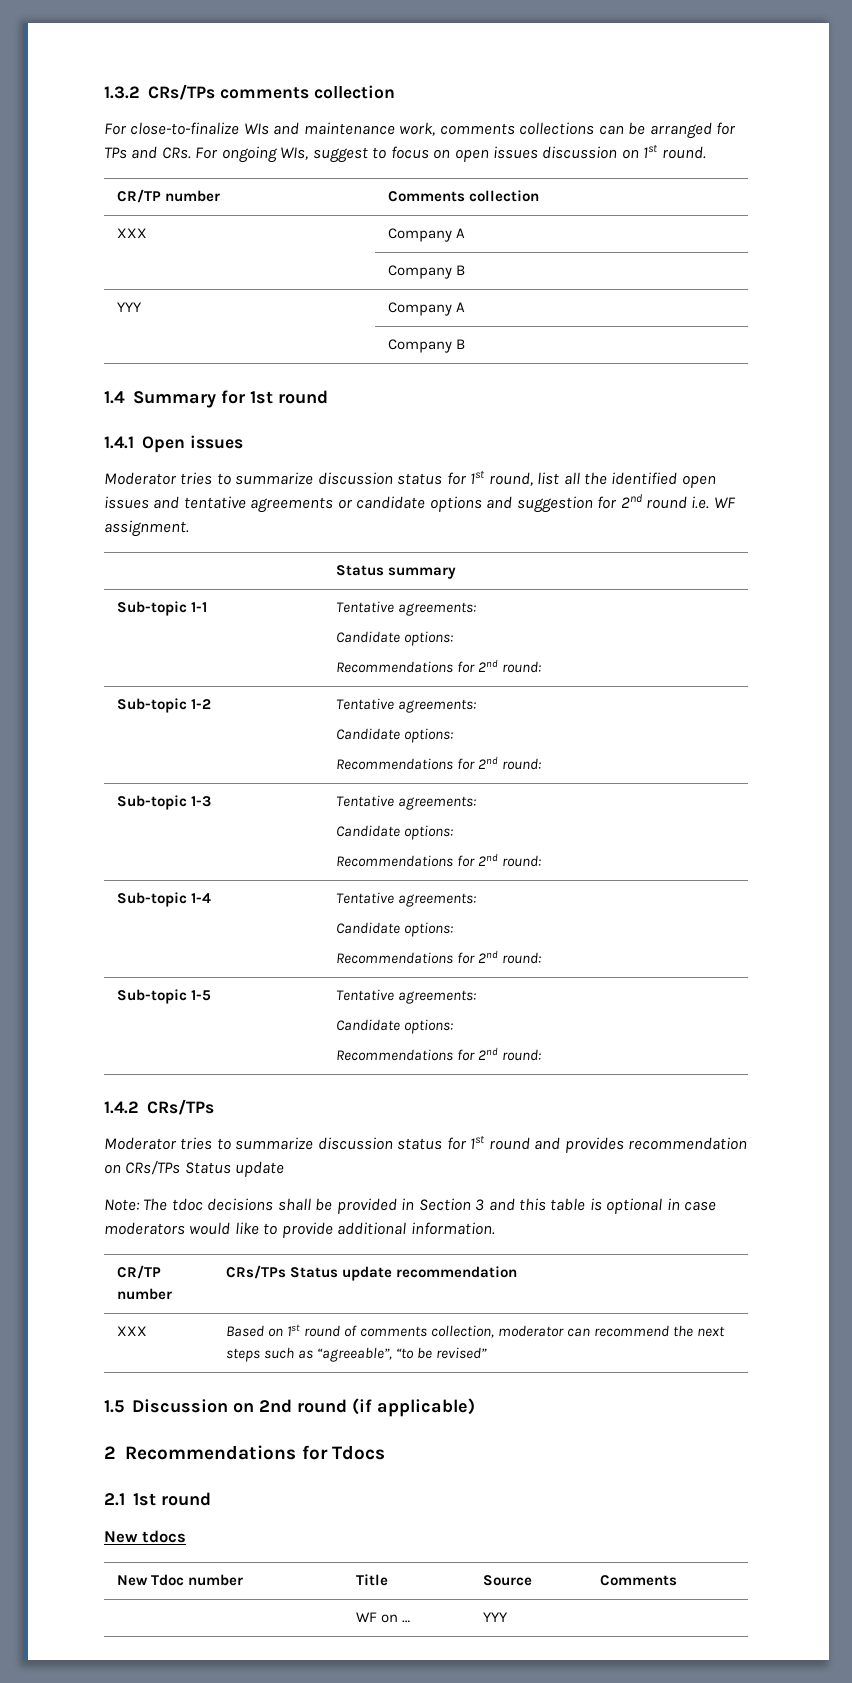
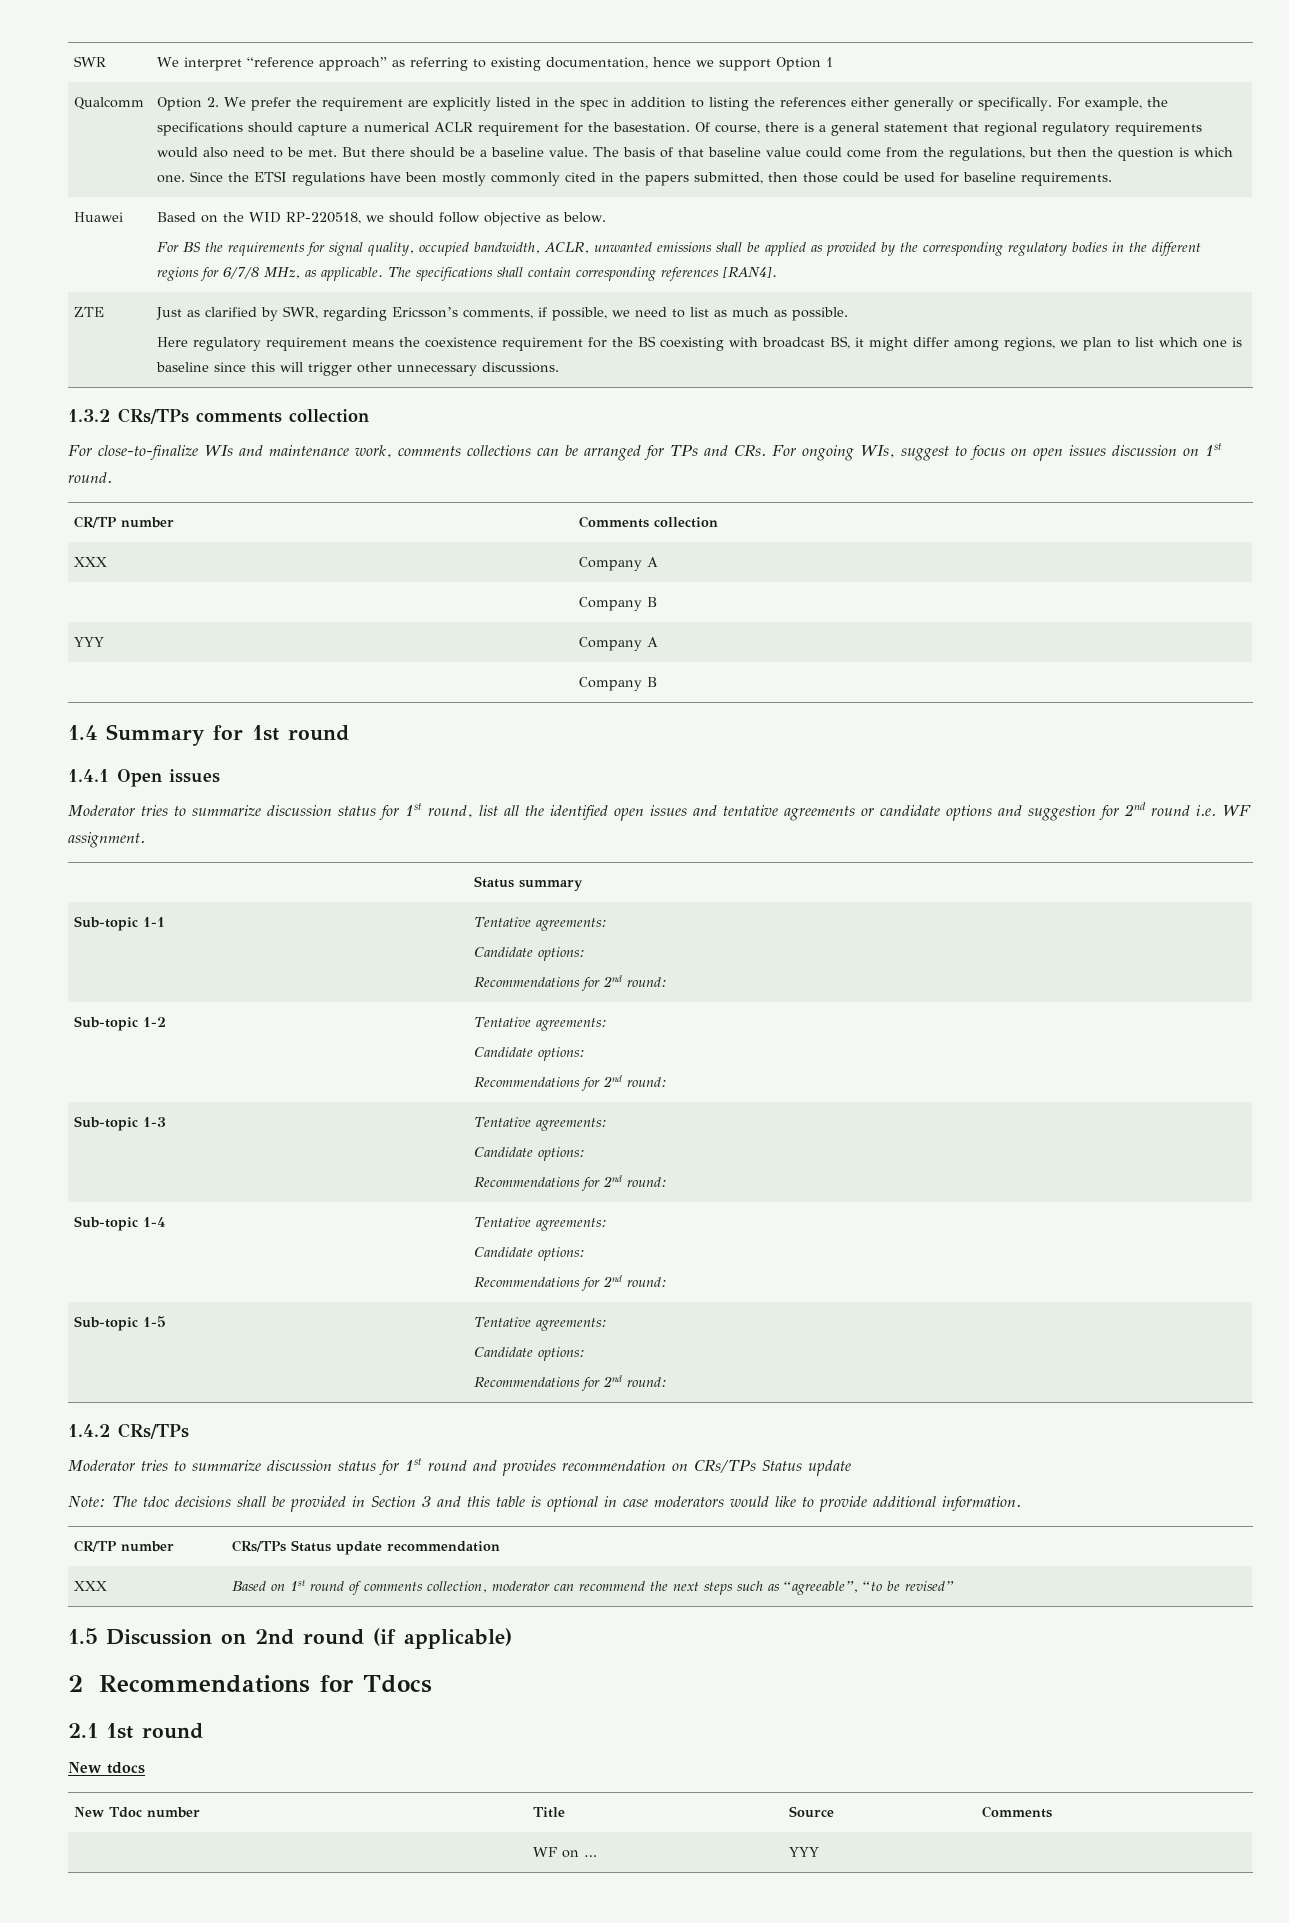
(104, 92) none -> [74,56,107,67] [157,57,834,71] [74,97,145,110] [157,97,1169,111] [157,122,1203,136] [157,147,1234,161] [157,171,1113,186] [74,212,124,222] [157,212,607,226] [157,242,1202,256] [157,267,778,281] [74,307,105,317] [156,306,849,321] [157,336,1243,351] [156,362,560,376] SWR | We interpret “reference approach” as referring to existing documentation, hence we support Option 1 // Qualcomm | Option 2. We prefer the requirement are explicitly listed in the spec in addition to listing the references either generally or specifically. For example, the specifications should capture a numerical ACLR requirement for the basestation. Of course, there is a general statement that regional regulatory requirements would also need to be met. But there should be a baseline value. The basis of that baseline value could come from the regulations, but then the question is which one. Since the ETSI regulations have been mostly commonly cited in the papers submitted, then those could be used for baseline requirements. // Huawei | Based on the WID RP-220518, we should follow objective as below. // For BS the requirements for signal quality, occupied bandwidth, ACLR, unwanted emissions shall be applied as provided by the corresponding regulatory bodies in the different regions for 6/7/8 MHz, as applicable. The specifications shall contain corresponding references [RAN4]. // ZTE | Just as clarified by SWR, regarding Ericsson’s comments, if possible, we need to list as much as possible. // Here regulatory requirement means the coexistence requirement for the BS coexisting with broadcast BS, it might differ among regions, we plan to list which one is baseline since this will trigger other unnecessary discussions. //

